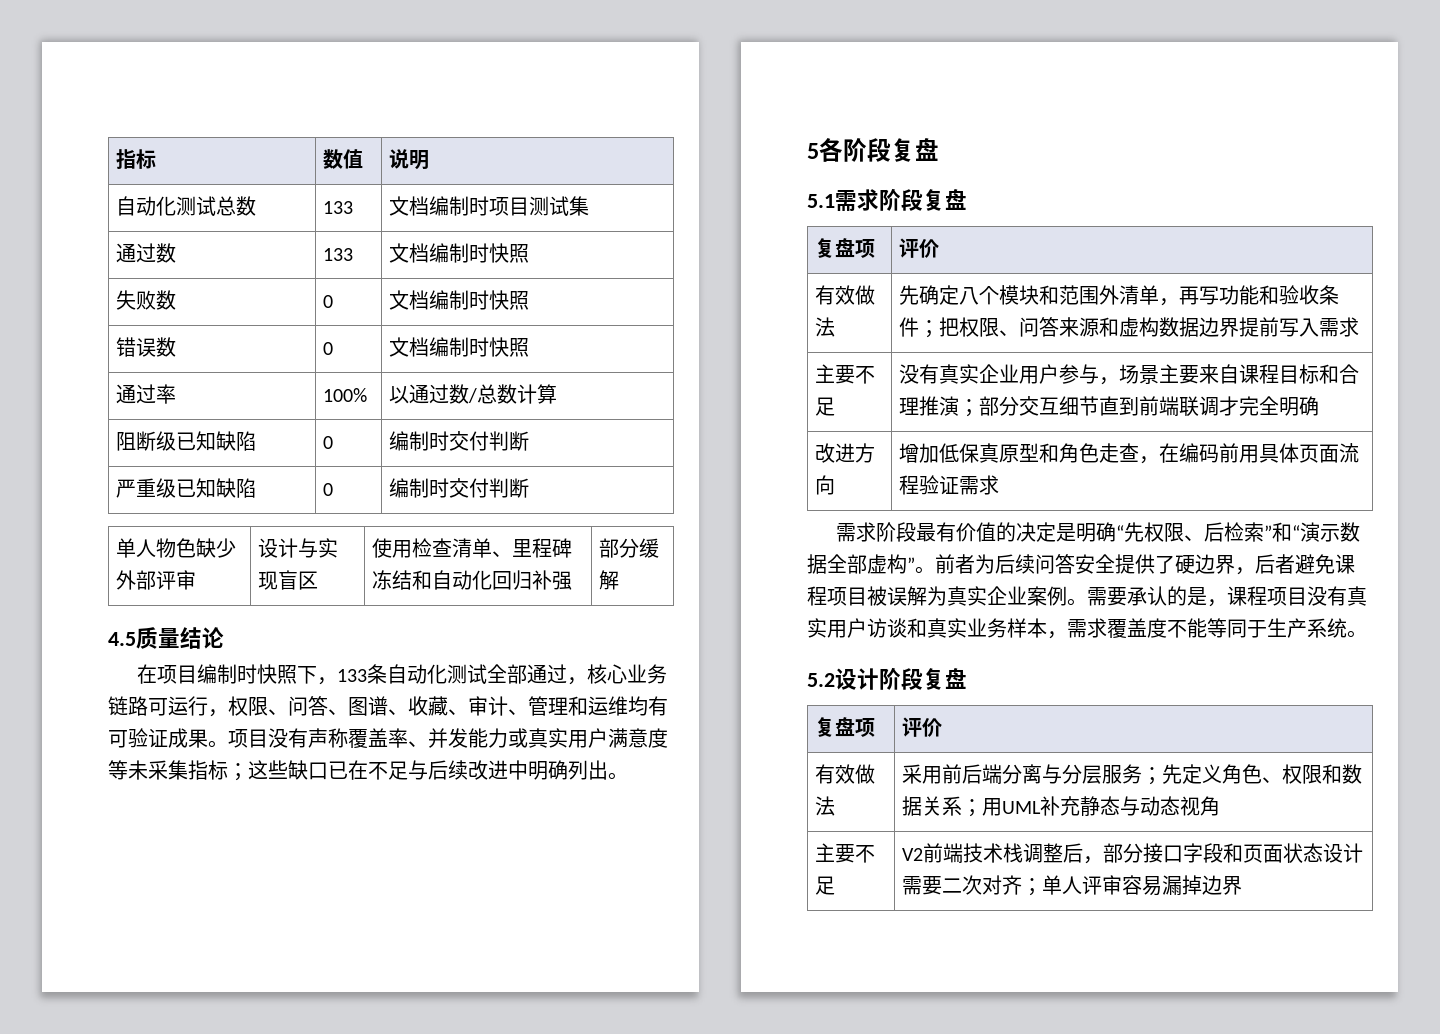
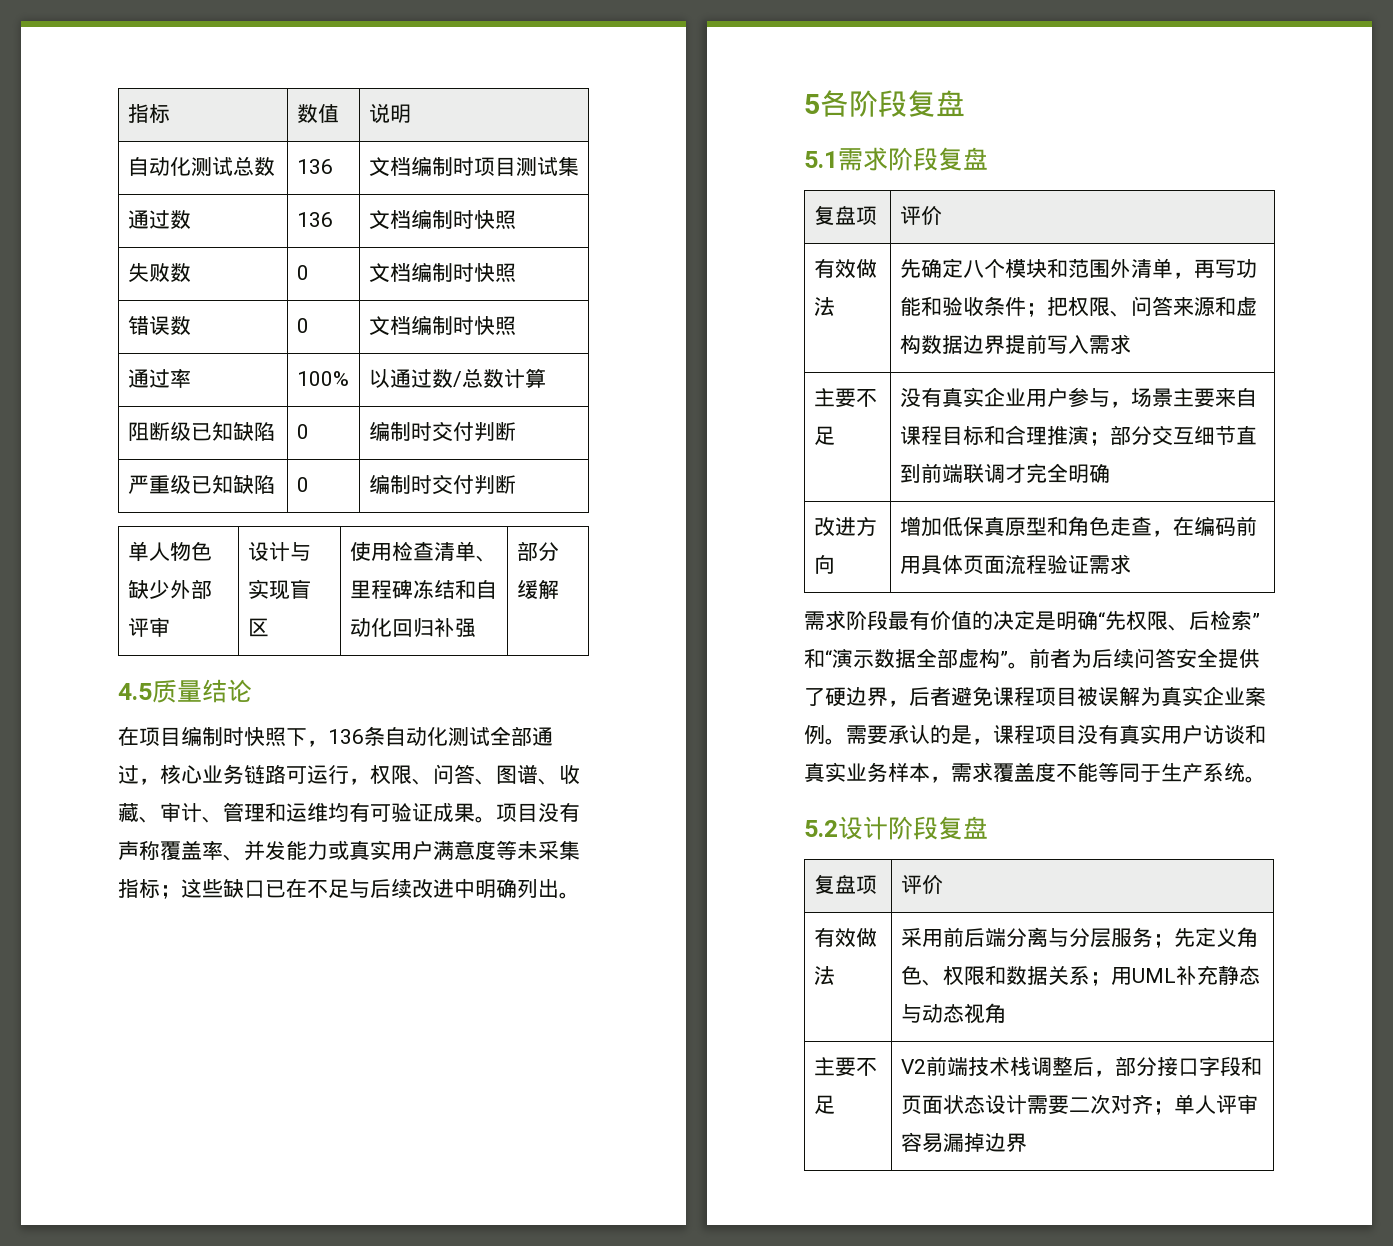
[323,201,354,214] 133 -> [296,159,333,174] 136
[323,248,354,261] 133 -> [296,212,333,227] 136
[337,669,368,682] 133 -> [328,729,364,744] 136

